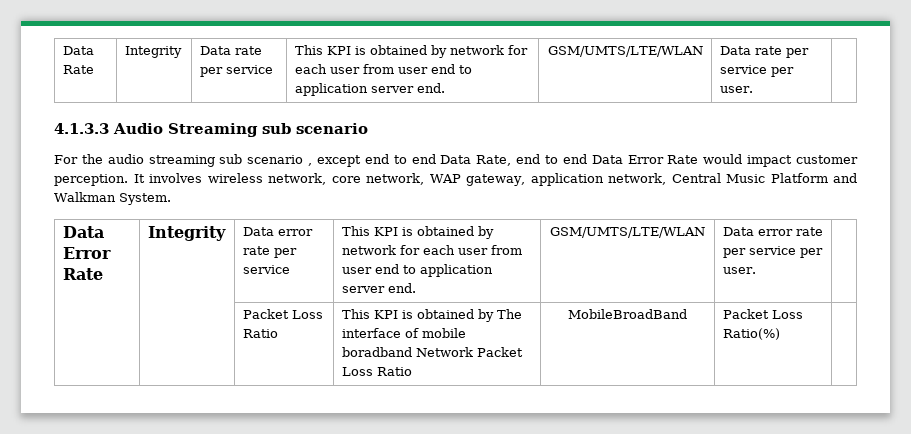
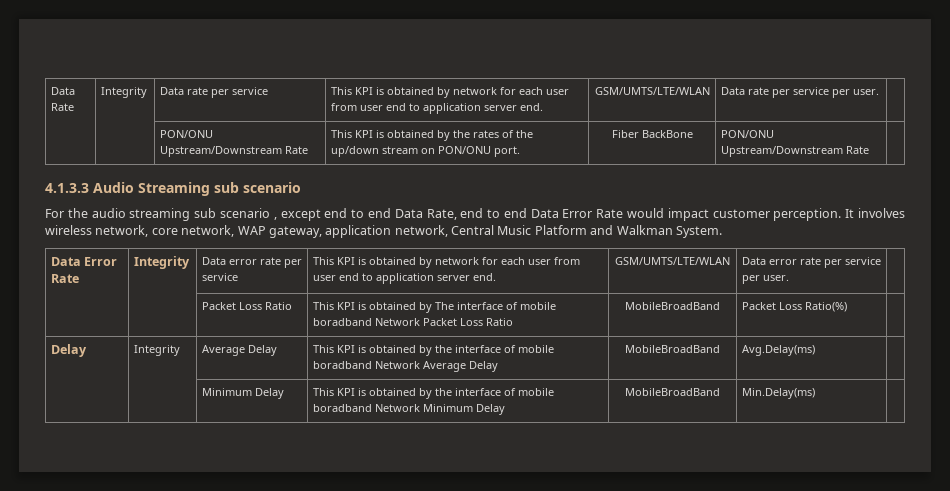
(753, 89) none -> [159,130,213,138] [159,146,308,157] [330,130,533,141] [330,146,520,157] [611,130,693,138] [720,130,774,138] [720,146,869,157] // | | PON/ONU Upstream/Downstream Rate | This KPI is obtained by the rates of the up/down stream on PON/ONU port. | Fiber BackBone | PON/ONU Upstream/Downstream Rate |
(780, 334) none -> [50,344,87,357] [133,345,180,356] [201,345,277,356] [312,345,554,356] [312,361,498,372] [625,345,720,353] [741,345,815,356] [201,388,284,399] [312,388,554,399] [312,404,505,415] [625,388,720,396] [741,388,815,399] // Delay | Integrity | Average Delay | This KPI is obtained by the interface of mobile boradband Network Average Delay | MobileBroadBand | Avg.Delay(ms) | // | | Minimum Delay | This KPI is obtained by the interface of mobile boradband Network Minimum Delay | MobileBroadBand | Min.Delay(ms) |

